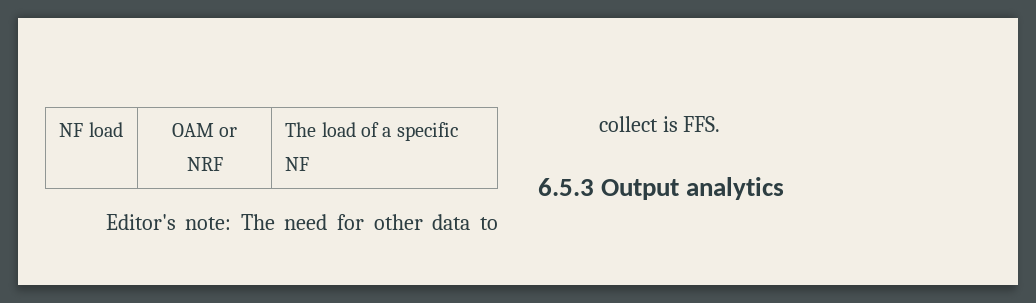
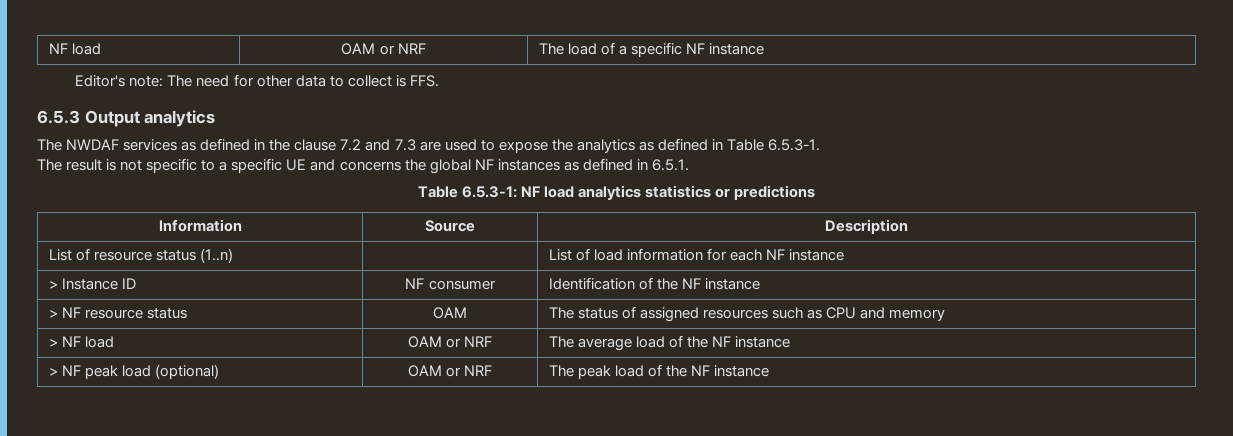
(310, 164) none -> [709,43,765,55] instance
(785, 188) none -> [37,138,821,153] [37,158,689,174] [417,185,816,200] [158,219,242,232] [425,220,475,232] [825,219,908,234] [48,248,234,263] [548,248,845,261] [48,278,136,290] [405,278,496,290] [548,277,761,290] [48,307,187,319] [433,307,467,319] [548,306,946,322] [48,336,114,348] [407,336,493,348] [548,335,791,351] [48,364,220,379] [407,365,493,377] [548,364,770,379] // The NWDAF services as defined in the clause 7.2 and 7.3 are used to expose the analytics as defined in Table 6.5.3-1. // The result is not specific to a specific UE and concerns the global NF instances as defined in 6.5.1. // Table 6.5.3-1: NF load analytics statistics or predictions // Information | Source | Description // List of resource status (1..n) | | List of load information for each NF instance // > Instance ID | NF consumer | Identification of the NF instance // > NF resource status | OAM | The status of assigned resources such as CPU and memory // > NF load | OAM or NRF | The average load of the NF instance // > NF peak load (optional) | OAM or NRF | The peak load of the NF instance

